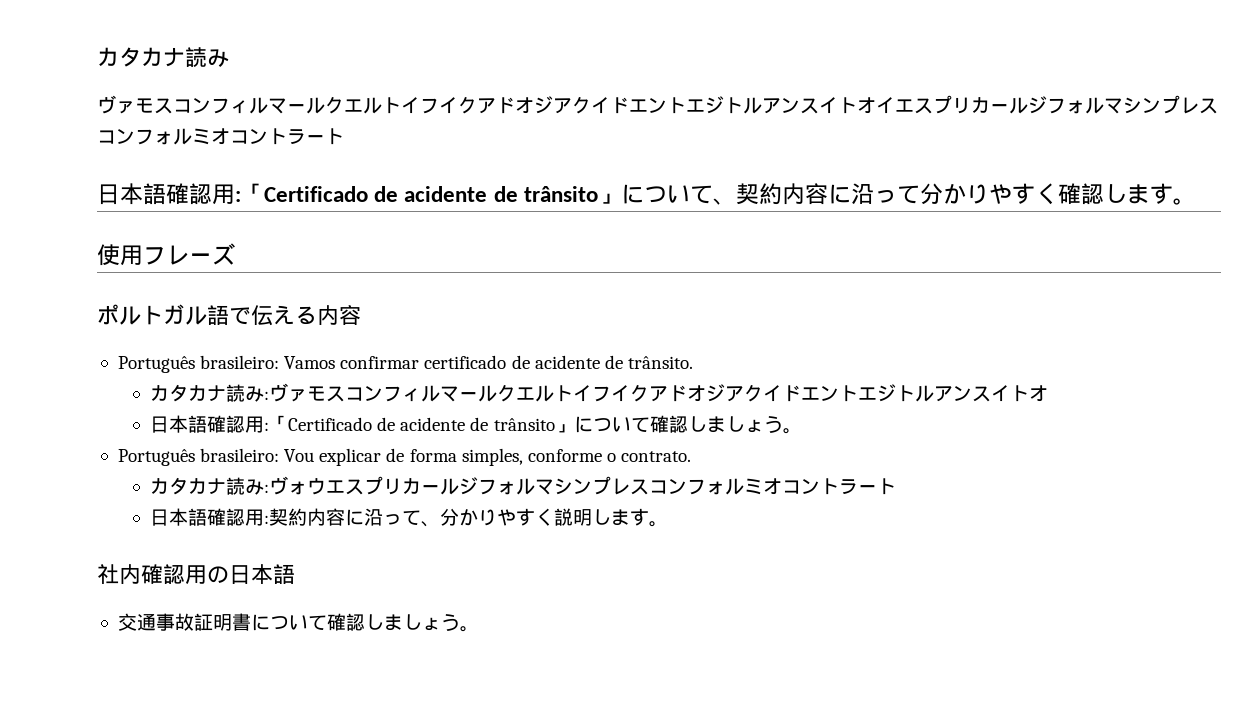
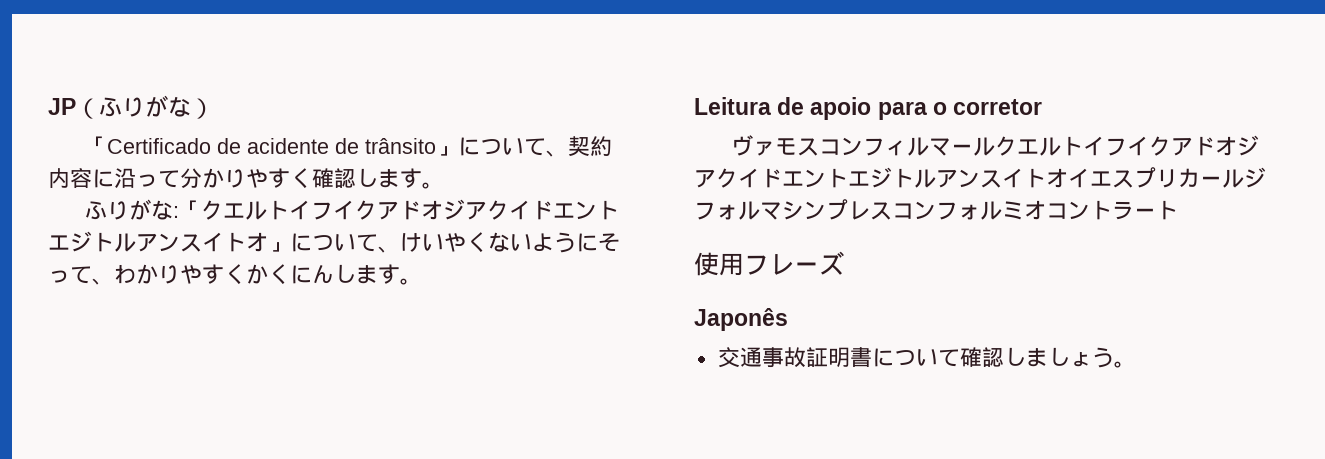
[97,47,229,67] カタカナ読み -> [48,95,214,119] [84,136,612,157] [48,168,444,189] [84,199,619,220] [48,231,620,253] [48,264,422,285] [694,97,1043,120] JP（ふりがな） // 「Certificado de acidente de trânsito」について、契約内容に沿って分かりやすく確認します。 // ふりがな:「クエルトイフイクアドオジアクイドエントエジトルアンスイトオ」について、けいやくないようにそって、わかりやすくかくにんします。 // Leitura de apoio para o corretor
[97,183,1196,205] [97,243,235,266] [97,304,361,326] [117,355,693,373] [150,383,1049,402] [150,415,802,434] [117,448,692,466] [150,476,897,495] [150,508,669,527] [97,564,295,584] 日本語確認用:「Certificado de acidente de trânsito」について、契約内容に沿って分かりやすく確認します。 // 使用フレーズ // ポルトガル語で伝える内容 // Português brasileiro: Vamos confirmar certificado de acidente de trânsito. // カタカナ読み:ヴァモスコンフィルマールクエルトイフイクアドオジアクイドエントエジトルアンスイトオ // 日本語確認用:「Certificado de acidente de trânsito」について確認しましょう。 // Português brasileiro: Vou explicar de forma simples, conforme o contrato. // カタカナ読み:ヴォウエスプリカールジフォルマシンプレスコンフォルミオコントラート // 日本語確認用:契約内容に沿って、分かりやすく説明します。 // 社内確認用の日本語 -> [694,251,844,276] [694,308,788,331] 使用フレーズ // Japonês

